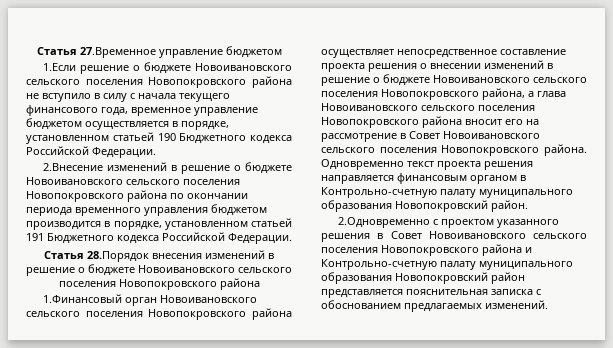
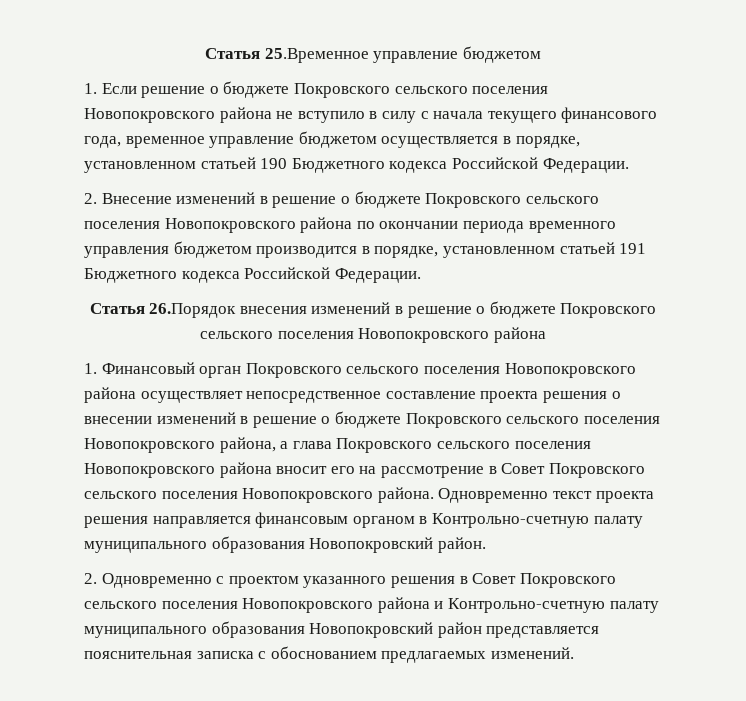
[36,47,156,58] Статья 27.Временное -> [205,48,369,63] Статья 25.Временное
[43,62,292,74] 1.Если решение о бюджете Новоивановского -> [84,81,390,98] 1. Если решение о бюджете Покровского
[43,162,292,174] [26,177,123,185] 2.Внесение изменений в решение о бюджете Новоивановского -> [84,191,522,208] 2. Внесение изменений в решение о бюджете Покровского
[87,251,149,262] 28.Порядок -> [149,303,237,318] 26.Порядок
[138,265,235,273] Новоивановского -> [560,303,657,318] Покровского
[43,294,258,306] 1.Финансовый орган Новоивановского -> [84,362,342,378] 1. Финансовый орган Покровского
[433,75,530,83] Новоивановского -> [405,413,502,428] Покровского
[321,103,418,111] Новоивановского -> [336,438,433,453] Покровского
[443,131,540,139] Новоивановского -> [548,463,645,478] Покровского
[338,217,431,228] 2.Одновременно -> [84,573,212,588] 2. Одновременно
[428,231,526,239] Новоивановского -> [519,573,616,588] Покровского

